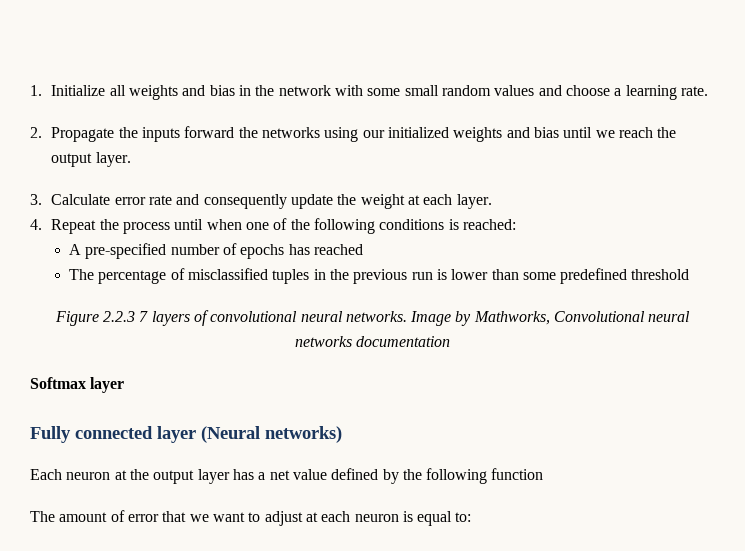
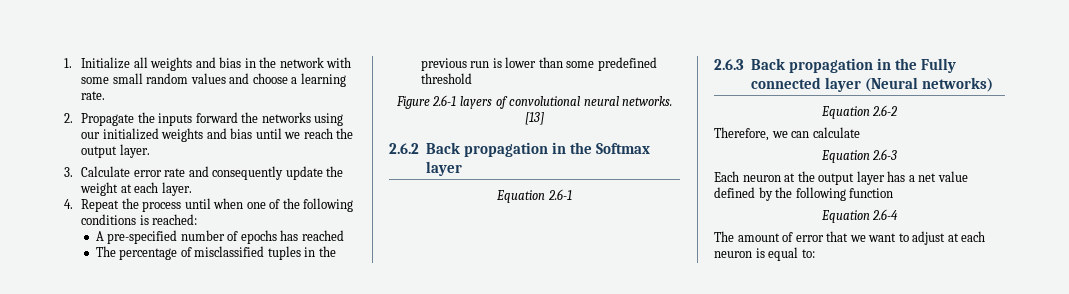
[102,311,149,322] 2.2.3 7 -> [432,95,457,106] 2.6-1
[410,311,691,326] [294,336,451,347] [30,377,125,393] Image by Mathworks, Convolutional neural networks documentation // Softmax layer // -> [525,112,544,125] [389,142,650,157] [425,161,462,176] [496,189,572,203] [714,58,917,73] [13] // 2.6.2 Back propagation in the Softmax layer // Equation 2.6-1 // 2.6.3 Back propagation in the
(342, 434) none -> [820,105,898,119] [714,127,860,141] [820,149,898,163] // Equation 2.6-2 // Therefore, we can calculate // Equation 2.6-3
(544, 474) none -> [820,209,899,223] // Equation 2.6-4

